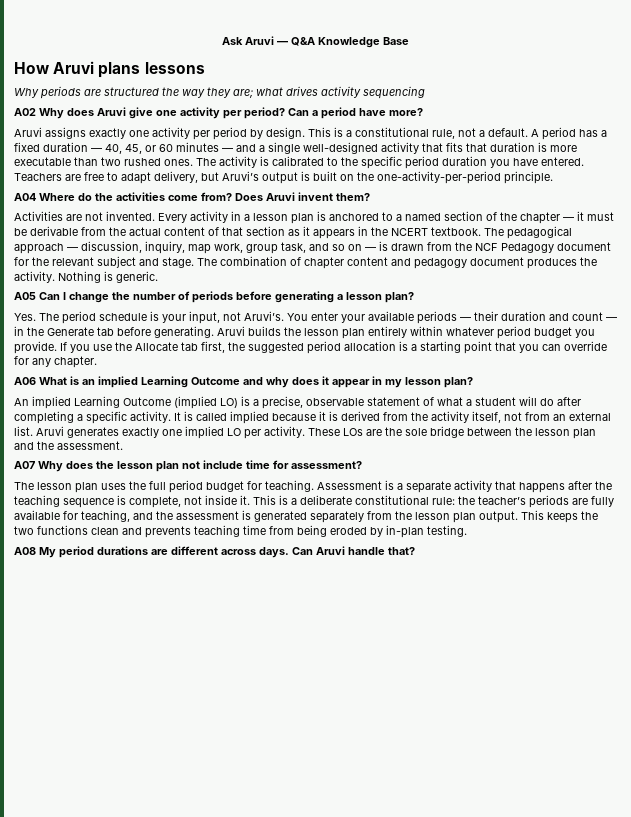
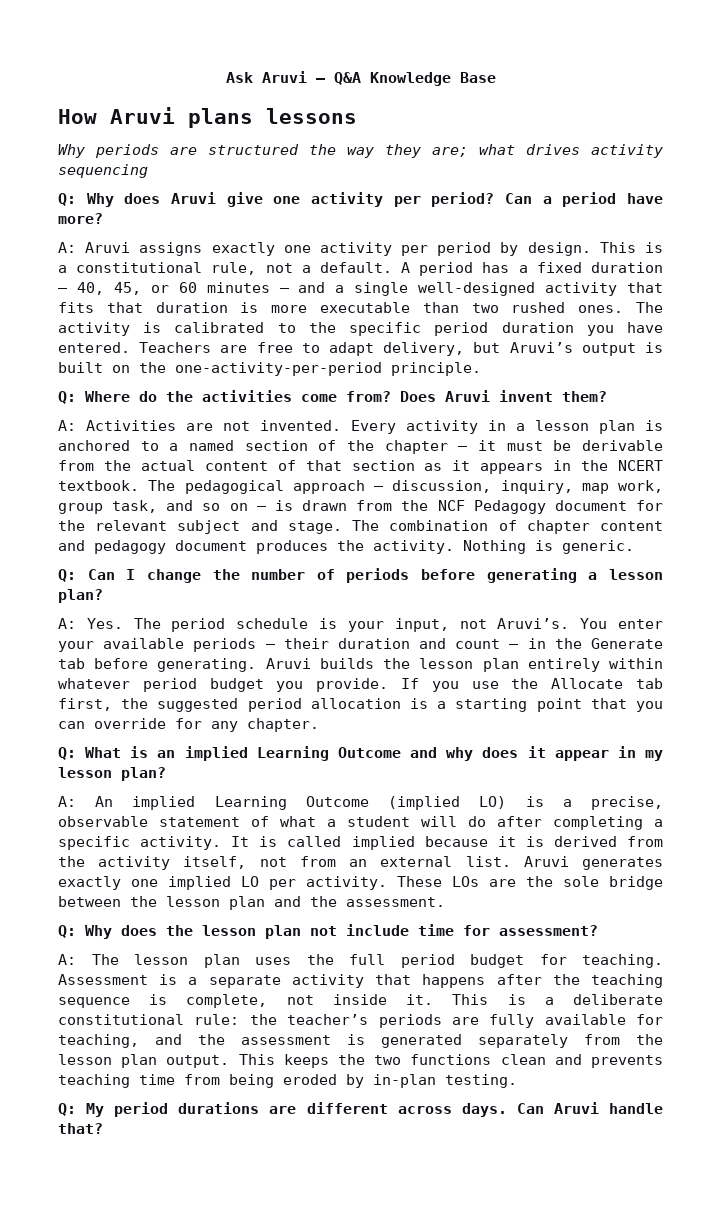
[14,108,36,116] A02 -> [58,193,76,206] Q:
(423, 112) none -> [58,242,76,253] A:
[14,193,36,201] A04 -> [58,391,76,404] Q:
(370, 197) none -> [58,420,76,431] A:
[14,292,36,300] A05 -> [58,569,76,582] Q:
(414, 297) none -> [58,618,76,629] A:
[14,377,36,385] A06 -> [58,747,76,760] Q:
(473, 382) none -> [58,796,76,807] A:
[14,461,35,469] A07 -> [58,925,76,938] Q:
(362, 465) none -> [58,954,76,965] A:
[14,547,36,555] A08 -> [58,1103,76,1116] Q:

